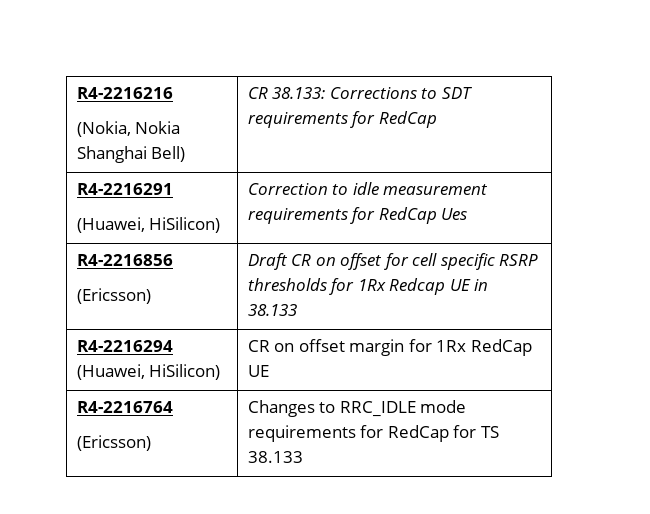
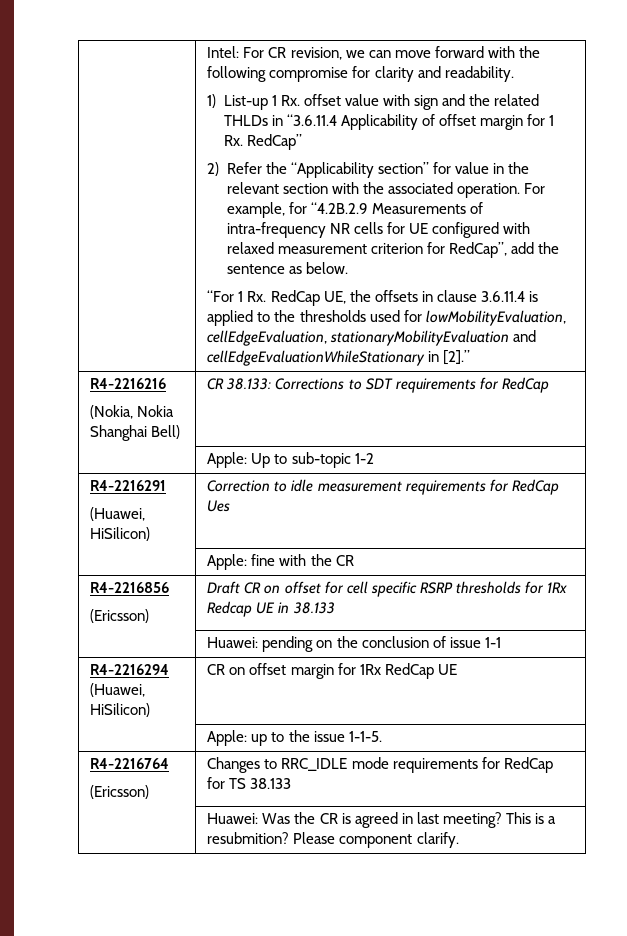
(76, 93) none -> [207,46,540,60] [207,66,514,82] [207,94,540,110] [223,114,555,130] [223,134,302,150] [207,162,530,178] [226,182,546,198] [226,202,484,218] [226,222,531,238] [226,242,560,258] [226,262,348,274] [207,290,538,306] [207,310,566,326] [207,330,537,346] [207,350,471,366] | Intel: For CR revision, we can move forward with the following compromise for clarity and readability. // 1) List-up 1 Rx. offset value with sign and the related THLDs in “3.6.11.4 Applicability of offset margin for 1 Rx. RedCap” // 2) Refer the “Applicability section” for value in the relevant section with the associated operation. For example, for “4.2B.2.9 Measurements of intra-frequency NR cells for UE configured with relaxed measurement criterion for RedCap”, add the sentence as below. // “For 1 Rx. RedCap UE, the offsets in clause 3.6.11.4 is applied to the thresholds used for lowMobilityEvaluation, cellEdgeEvaluation, stationaryMobilityEvaluation and cellEdgeEvaluationWhileStationary in [2].” //
(437, 119) none -> [207,452,374,468] // | Apple: Up to sub-topic 1-2
(468, 214) none -> [207,554,354,570] // | Apple: fine with the CR
(297, 310) none -> [207,636,501,652] // | Huawei: pending on the conclusion of issue 1-1
(269, 371) none -> [207,730,382,746] // | Apple: up to the issue 1-1-5.
(303, 457) none -> [207,812,556,828] [207,832,459,848] // | Huawei: Was the CR is agreed in last meeting? This is a resubmition? Please component clarify.

